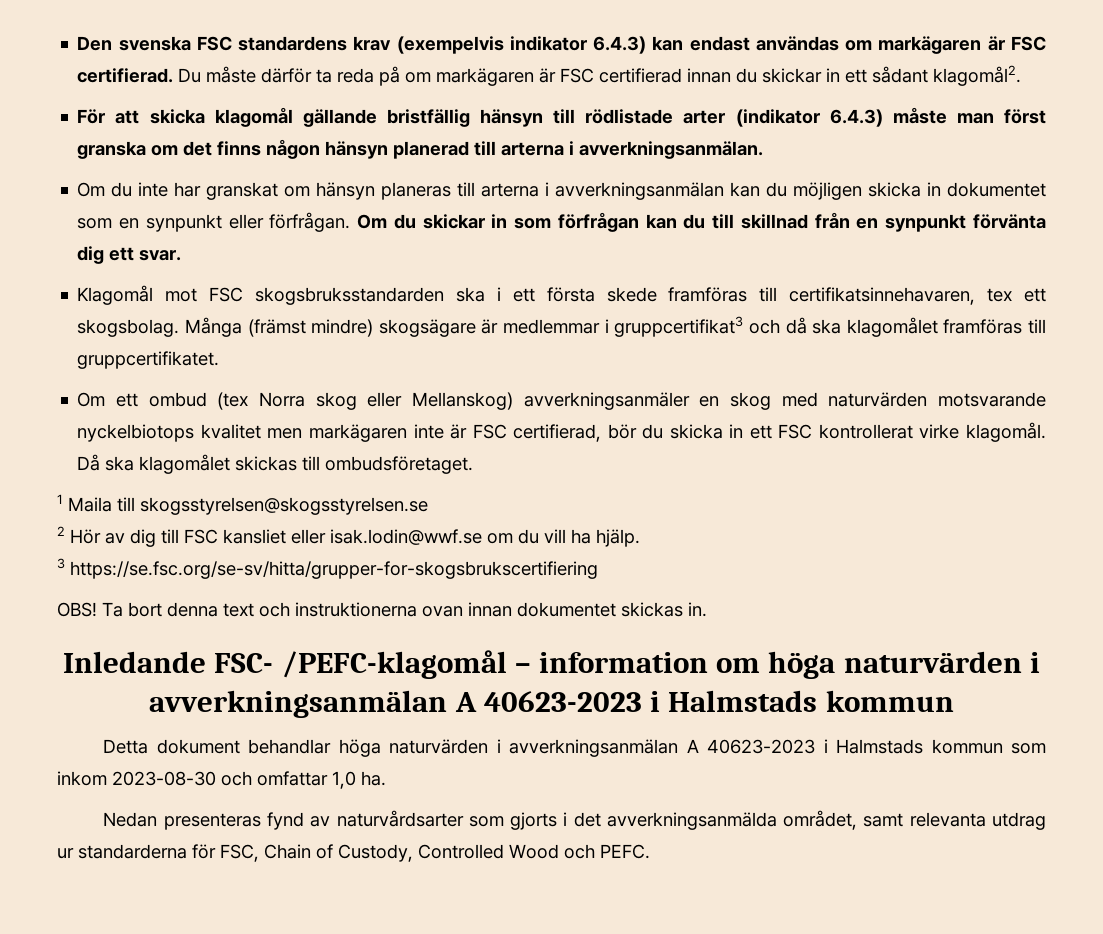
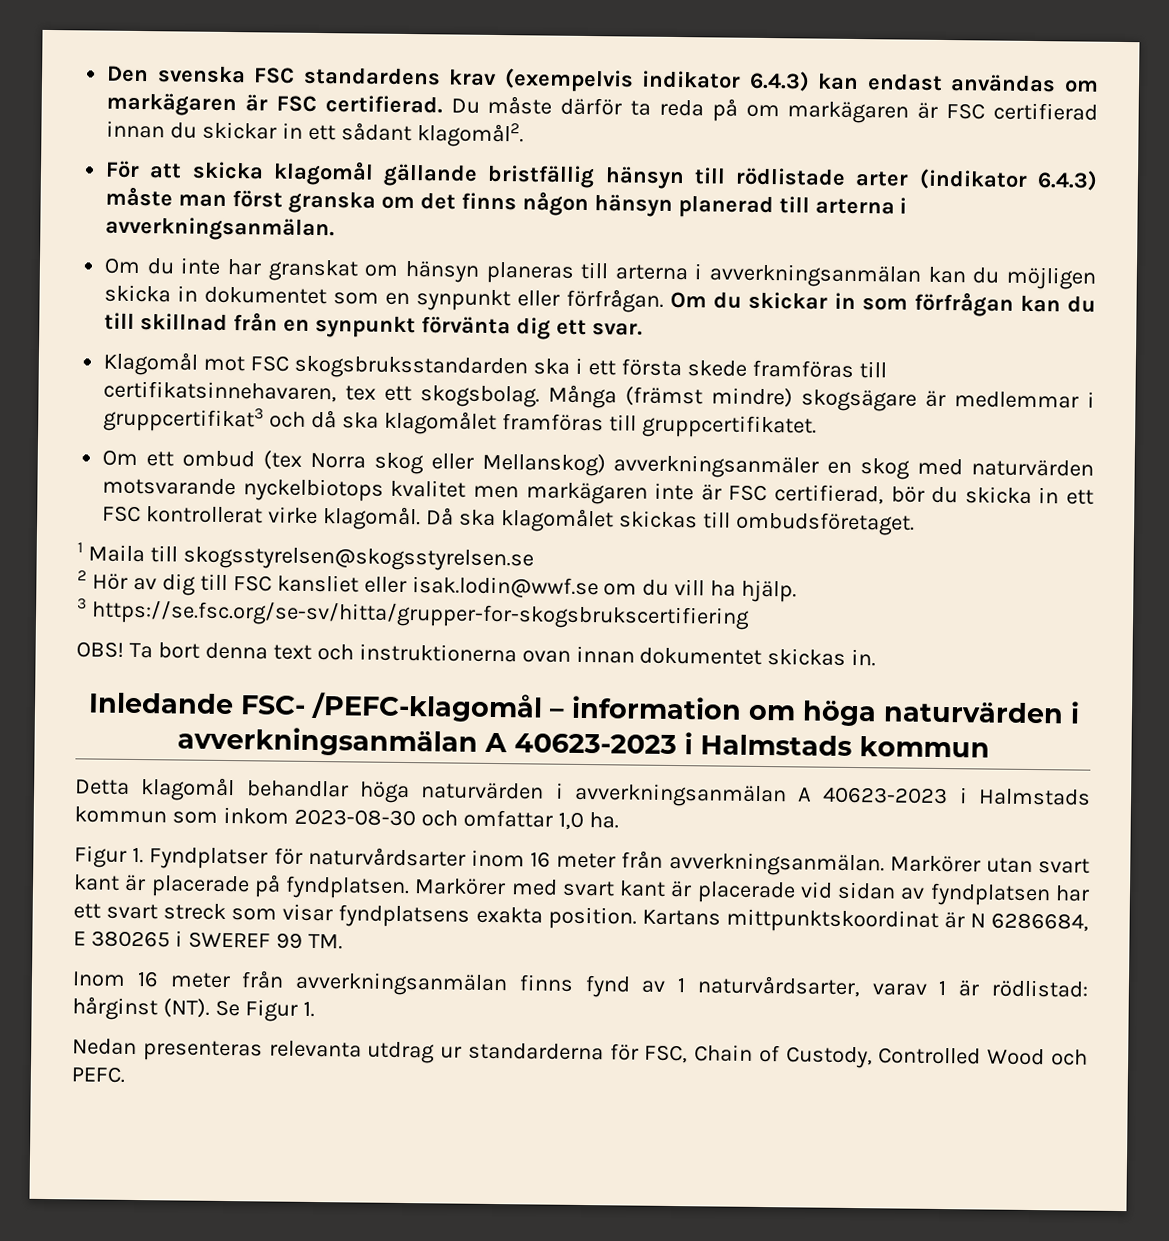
[156,739,240,754] dokument -> [140,777,236,802] klagomål
[103,810,904,830] Nedan presenteras fynd av naturvårdsarter som gjorts i det avverkningsanmälda området, samt -> [74,845,1090,877] [73,874,1090,907] [73,903,1089,933] [73,930,343,950] [72,970,1089,998] [72,996,315,1022] [72,1038,263,1062] Figur 1. Fyndplatser för naturvårdsarter inom 16 meter från avverkningsanmälan. Markörer utan svart kant är placerade på fyndplatsen. Markörer med svart kant är placerade vid sidan av fyndplatsen har ett svart streck som visar fyndplatsens exakta position. Kartans mittpunktskoordinat är N 6286684, E 380265 i SWEREF 99 TM. // Inom 16 meter från avverkningsanmälan finns fynd av 1 naturvårdsarter, varav 1 är rödlistad: hårginst (NT). Se Figur 1. // Nedan presenteras

